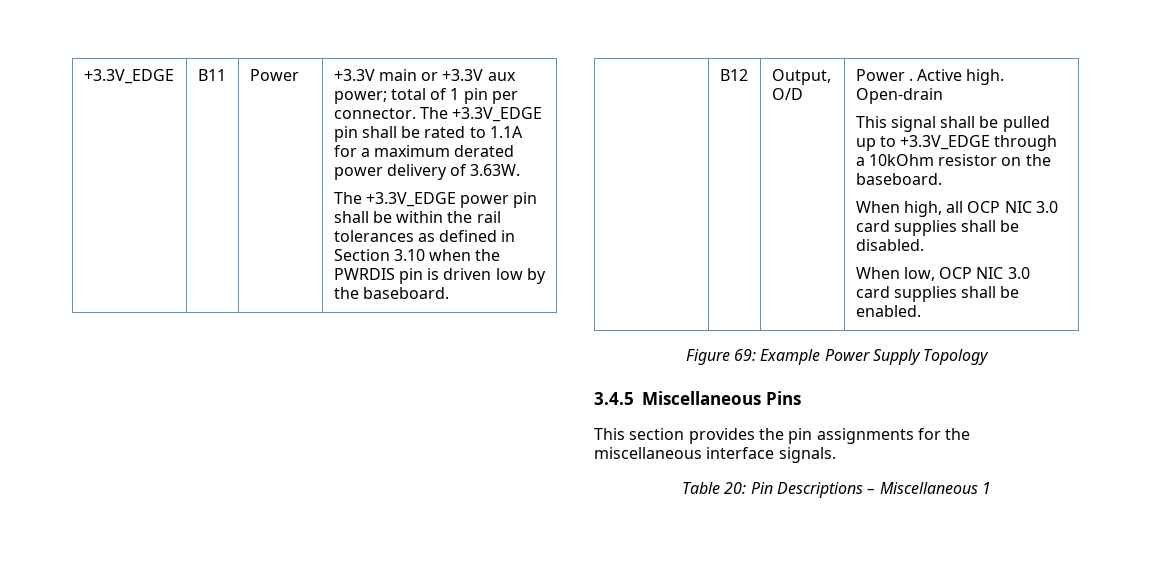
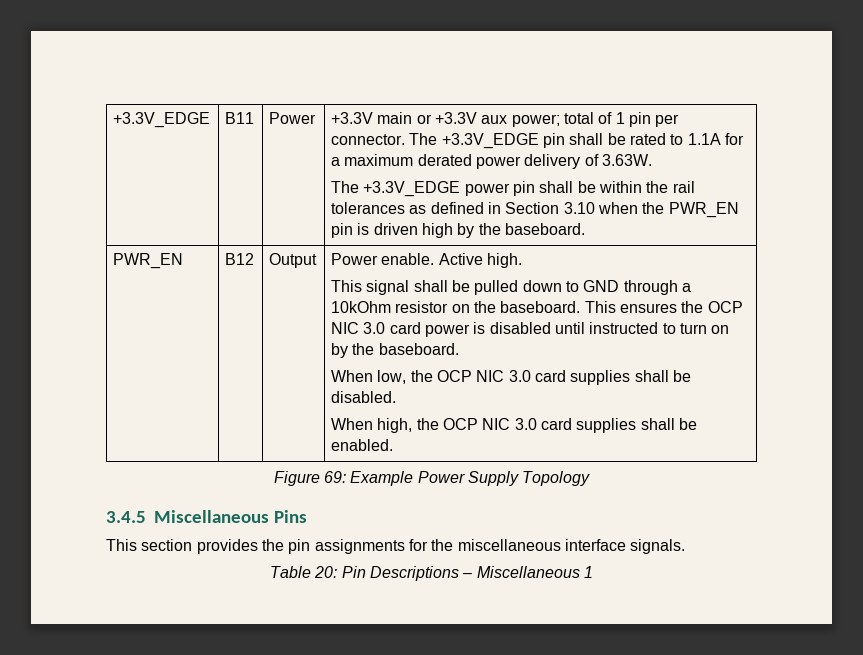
[333,268,395,280] PWRDIS -> [668,202,739,218] PWR_EN
[495,268,547,284] [333,287,449,299] low by the baseboard. // -> [422,223,586,238] [113,253,184,269] high by the baseboard. // PWR_EN
[771,69,831,85] [771,88,803,100] [855,69,913,81] Output, O/D | Power . -> [269,253,318,268] [331,253,435,265] Output | Power enable.
[855,88,943,104] Open-drain -> (523, 260) none
[855,135,991,151] up to +3.3V_EDGE -> [522,280,620,292] down to GND
[855,201,964,217] // When high, all -> [584,301,743,313] [331,322,730,337] [331,343,459,358] [331,370,433,384] This ensures the OCP NIC 3.0 card power is disabled until instructed to turn on by the baseboard. // When low, the
[903,267,935,281] low, -> [377,418,439,433] high, the

